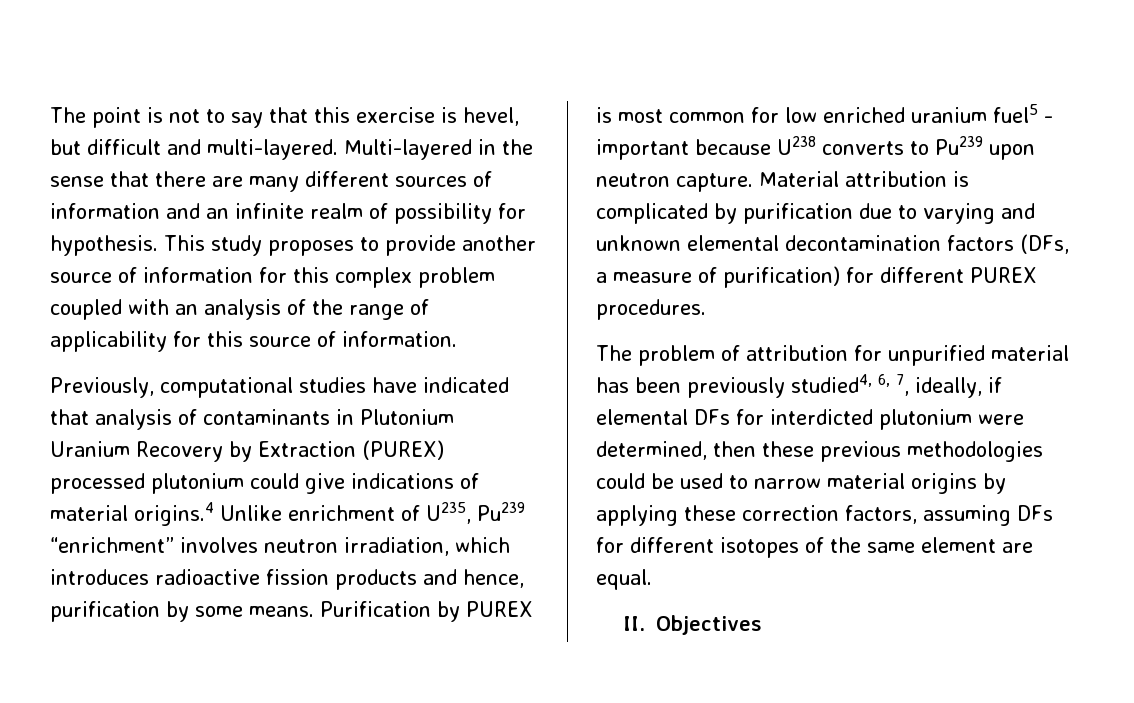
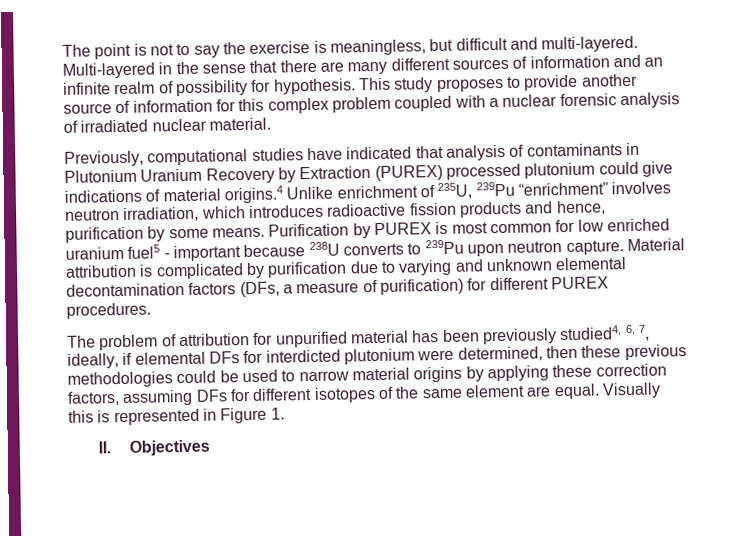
[269,107,350,123] that this -> [222,42,246,55] the
[463,107,519,126] hevel, -> [329,39,426,56] meaningless,
[175,299,429,320] [50,331,457,352] an analysis of the range of applicability for this source of information. -> [488,92,680,109] [63,117,271,133] a nuclear forensic analysis of irradiated nuclear material.
[426,502,525,524] U235, Pu239 -> [437,181,515,200] 235U, 239Pu
[777,136,816,155] U238 -> [308,241,340,257] 238U
[935,136,983,155] Pu239 -> [424,239,464,255] 239Pu
(652, 579) none -> [601,382,661,399] [68,407,285,426] Visually this is represented in Figure 1.

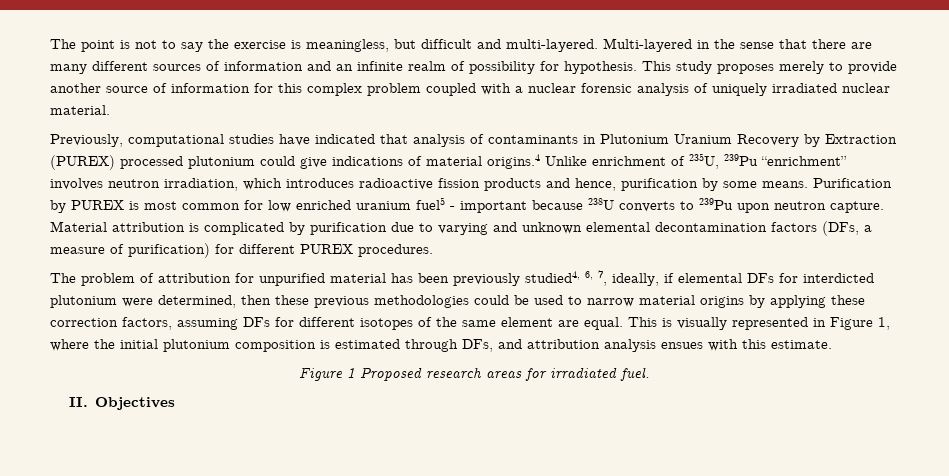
(504, 85) none -> [779,61,824,74] merely
(78, 126) none -> [712,83,767,96] uniquely
[601,382,661,399] [68,407,285,426] Visually this is represented in Figure 1. -> [628,317,890,330] [50,339,832,352] [299,367,650,381] This is visually represented in Figure 1, where the initial plutonium composition is estimated through DFs, and attribution analysis ensues with this estimate. // Figure 1 Proposed research areas for irradiated fuel.

